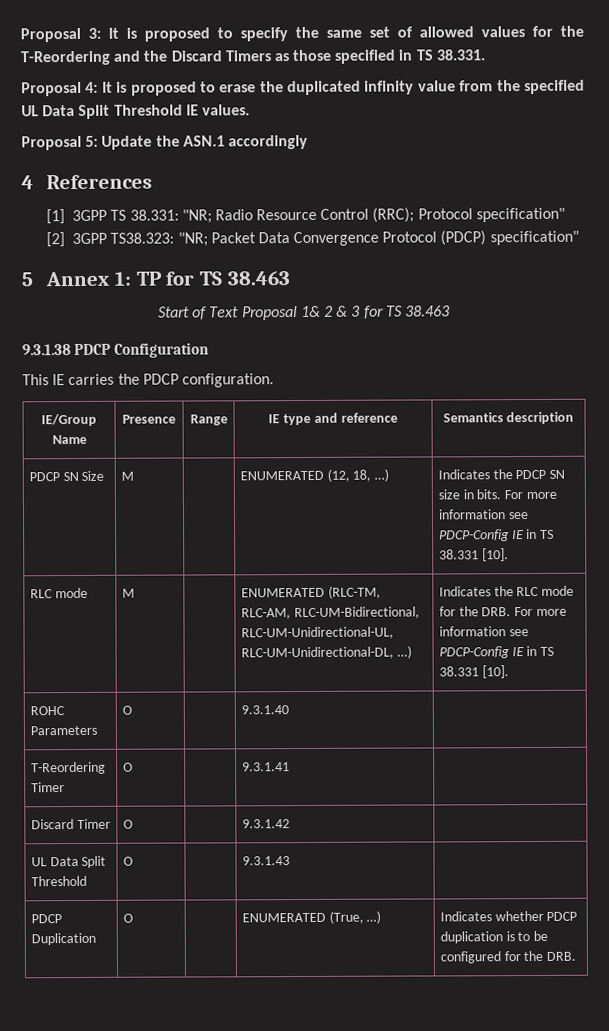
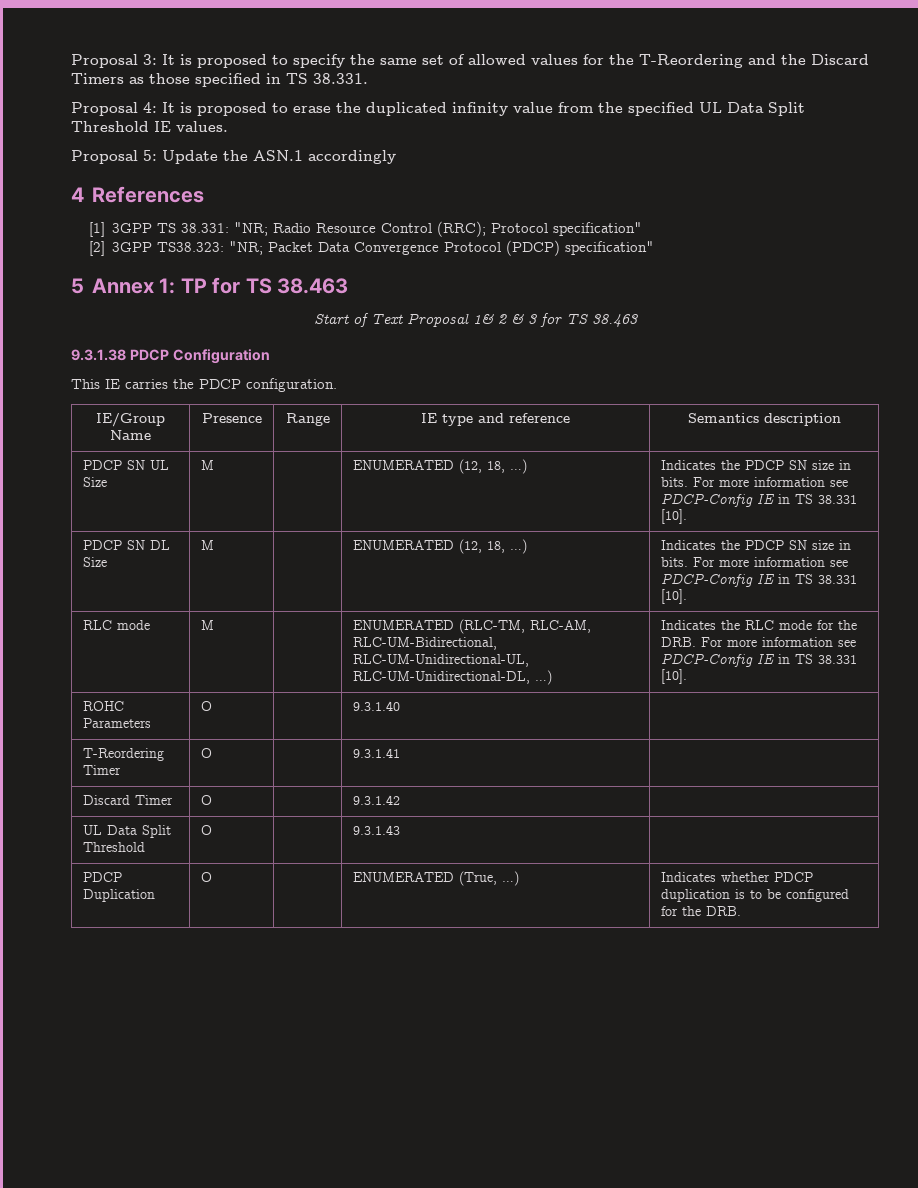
(79, 476) none -> [149,460,169,470] [82,477,107,487] [200,460,214,470] [352,459,527,474] [660,460,851,470] [660,477,848,487] [660,493,857,507] [660,509,687,524] [82,540,170,550] UL Size | M | | ENUMERATED (12, 18, …) | Indicates the PDCP SN size in bits. For more information see PDCP-Config IE in TS 38.331 [10]. // PDCP SN DL

